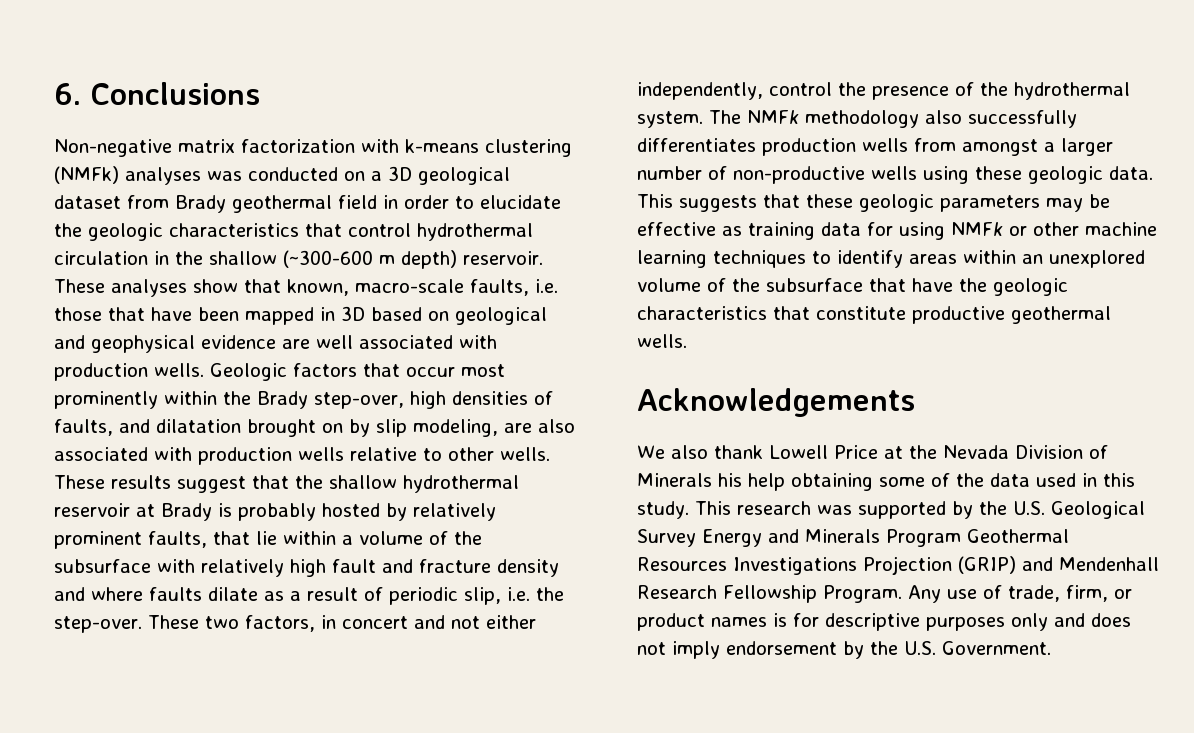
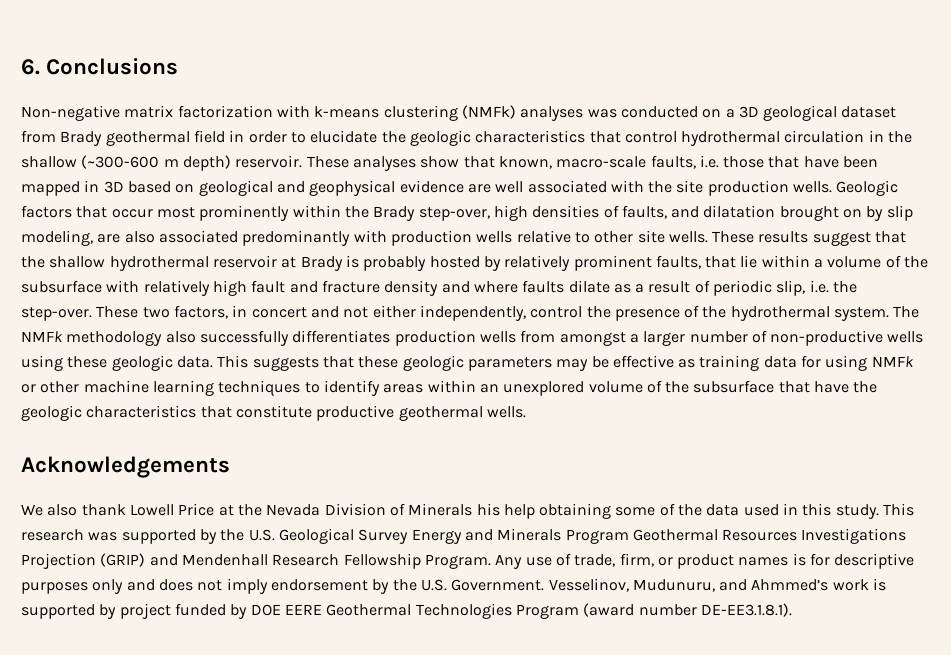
(497, 342) none -> [648,180,704,193] the site
(148, 454) none -> [242,230,351,246] predominantly
(494, 454) none -> [637,230,665,243] site
(1051, 648) none -> [548,578,887,592] [21,603,792,619] Vesselinov, Mudunuru, and Ahmmed’s work is supported by project funded by DOE EERE Geothermal Technologies Program (award number DE-EE3.1.8.1).

